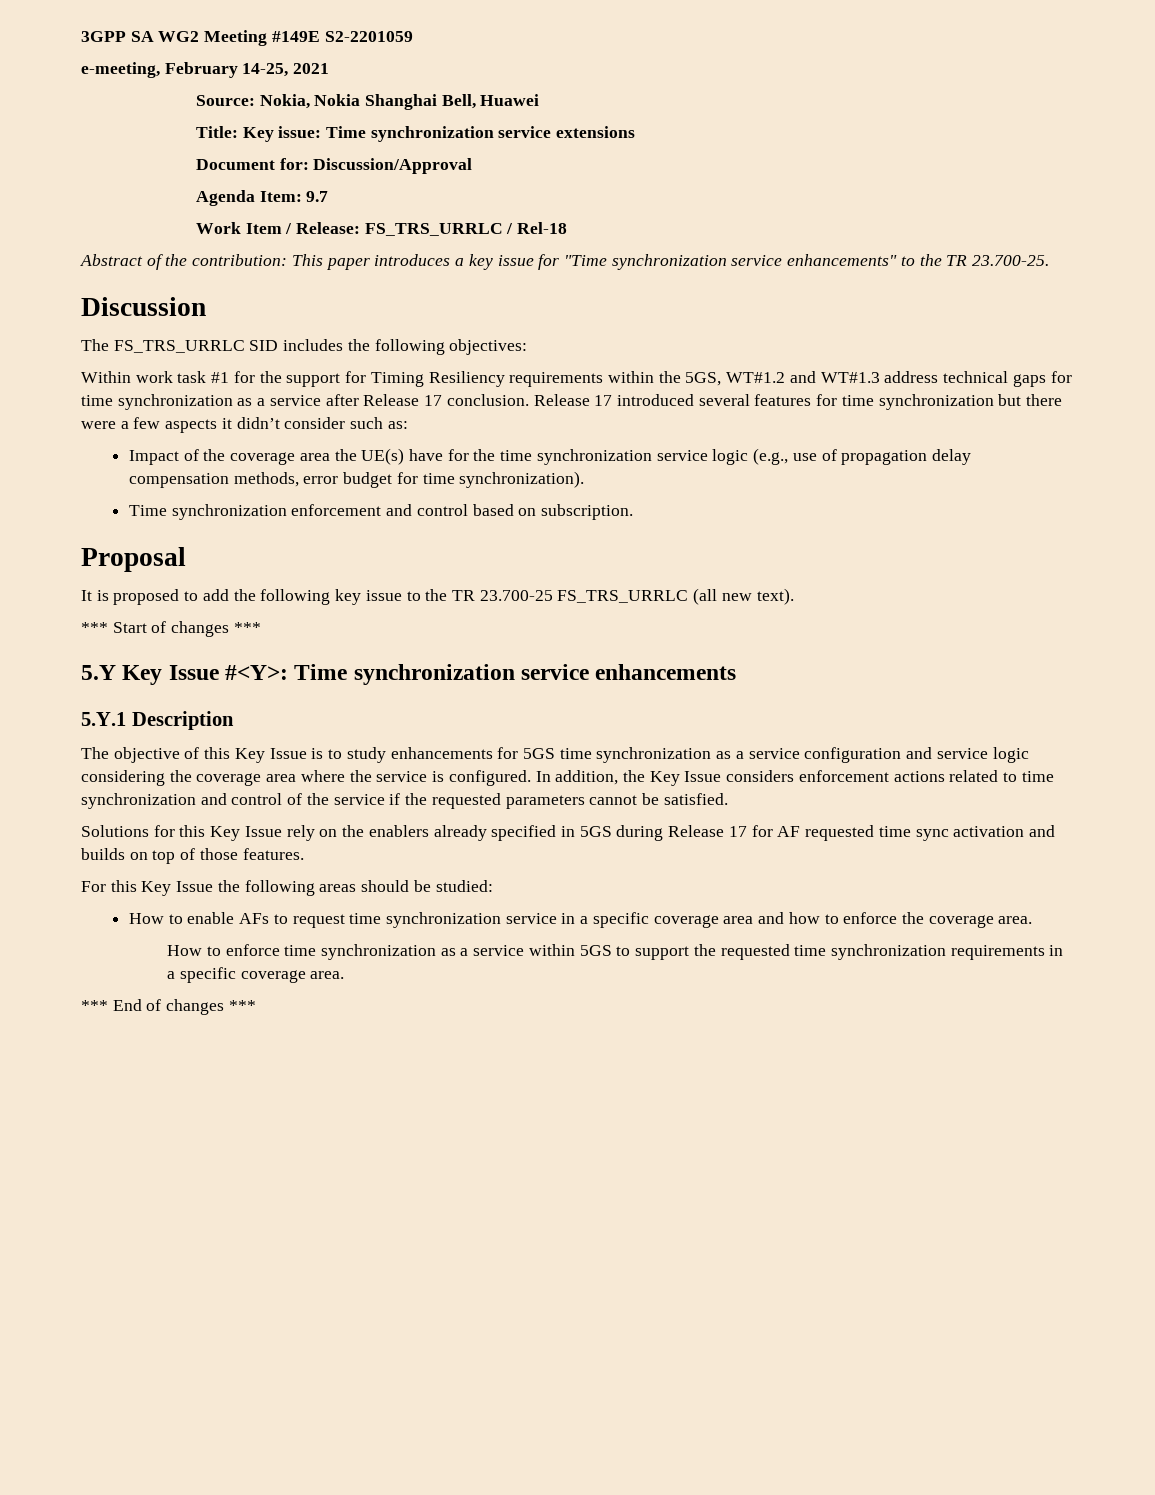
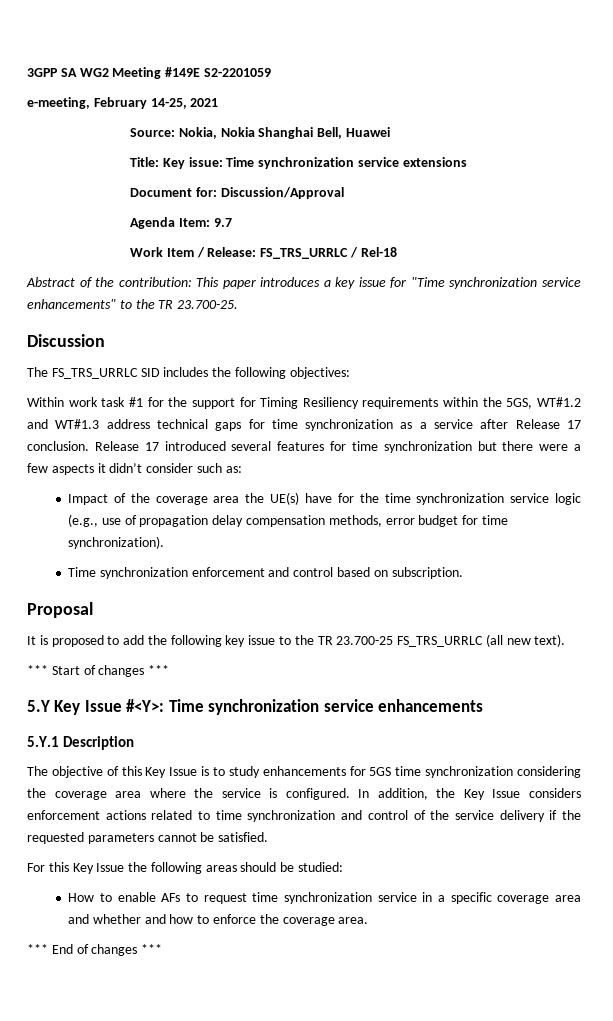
[716,747,1029,763] as a service configuration and service logic -> (514, 772) none
(385, 799) none -> [499,810,545,822] delivery
[81,825,1055,841] [81,848,304,864] // Solutions for this Key Issue rely on the enablers already specified in 5GS during Release 17 for AF requested time sync activation and builds on top of those features. -> (269, 837) none
(785, 918) none -> [92,914,166,924] whether and
[167,944,1064,960] [167,967,345,983] // How to enforce time synchronization as a service within 5GS to support the requested time synchronization requirements in a specific coverage area. -> (369, 920) none

